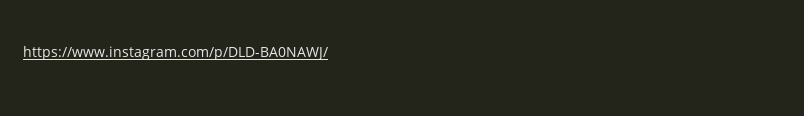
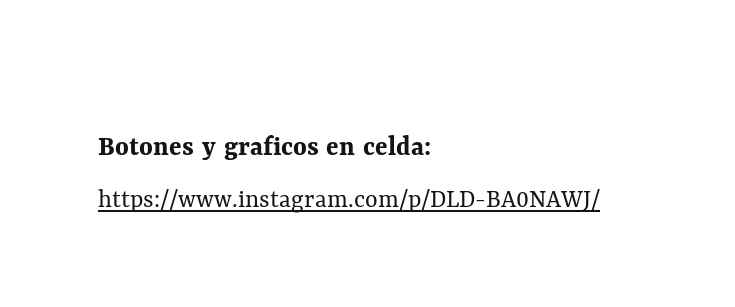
(23, 53) none -> [98,135,432,160] Botones y graficos en celda: //

